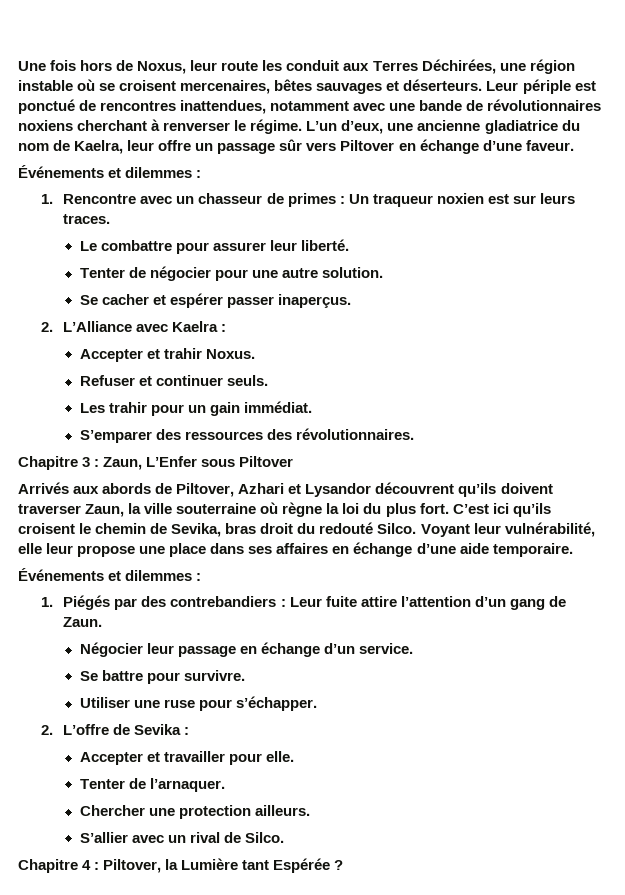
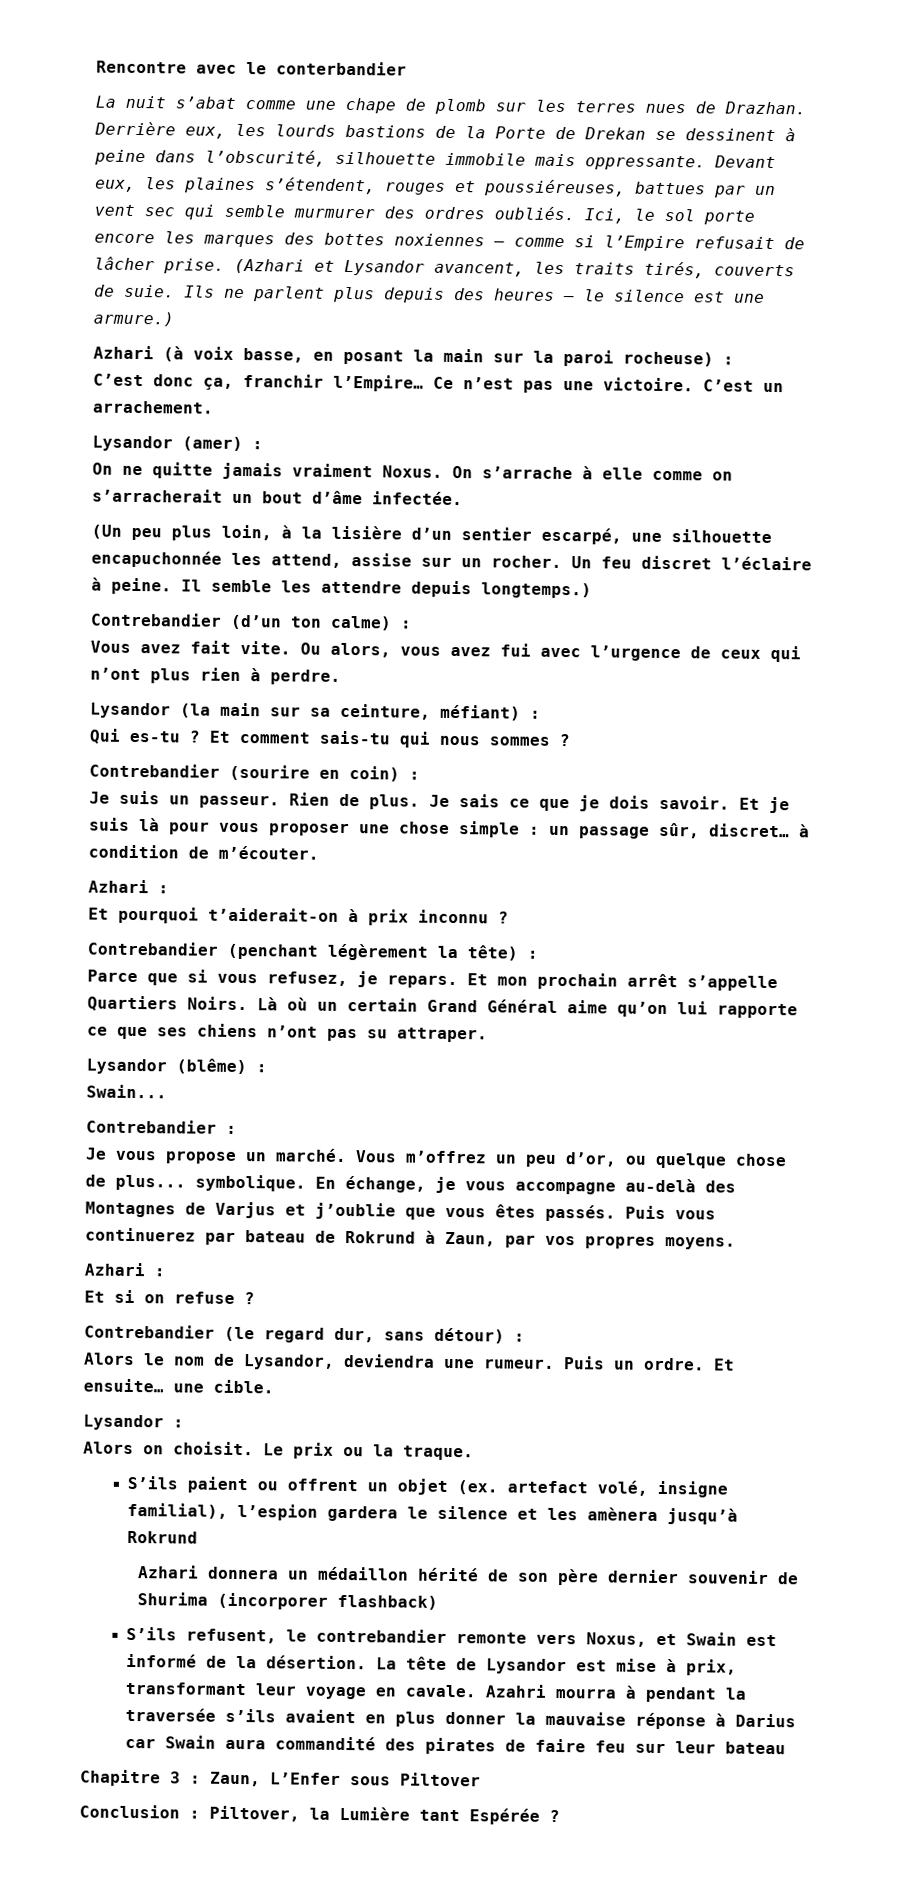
[18,59,575,74] [18,79,596,94] [18,99,602,114] [18,119,580,134] [18,139,574,154] [18,165,202,178] [40,193,575,207] [63,214,111,224] [79,239,350,254] [79,266,384,281] [79,293,352,308] [40,321,227,332] [79,348,255,362] [79,375,268,386] [79,401,313,416] [79,428,415,443] Une fois hors de Noxus, leur route les conduit aux Terres Déchirées, une région instable où se croisent mercenaires, bêtes sauvages et déserteurs. Leur périple est ponctué de rencontres inattendues, notamment avec une bande de révolutionnaires noxiens cherchant à renverser le régime. L’un d’eux, une ancienne gladiatrice du nom de Kaelra, leur offre un passage sûr vers Piltover en échange d’une faveur. // Événements et dilemmes : // 1. Rencontre avec un chasseur de primes : Un traqueur noxien est sur leurs traces. // Le combattre pour assurer leur liberté. // Tenter de négocier pour une autre solution. // Se cacher et espérer passer inaperçus. // 2. L’Alliance avec Kaelra : // Accepter et trahir Noxus. // Refuser et continuer seuls. // Les trahir pour un gain immédiat. // S’emparer des ressources des révolutionnaires. -> [96,60,407,76] [95,95,806,115] [94,121,796,142] [94,149,776,171] [95,177,776,198] [94,204,755,225] [94,231,805,252] [94,256,795,279] [94,284,765,303] [93,311,174,327] [93,345,734,367] [93,373,784,393] [92,400,214,414] [92,435,263,452] [92,462,733,481] [92,488,463,506] [91,524,772,545] [91,550,812,571] [91,577,592,599] [90,612,412,631] [90,640,801,663] [90,667,341,685] [90,702,541,721] [89,728,570,748] [89,763,420,782] [89,790,790,814] [89,817,810,839] [88,844,319,860] [88,879,169,894] [88,906,509,926] [87,941,538,961] [87,969,778,992] [87,995,798,1019] [87,1023,488,1043] [86,1058,267,1075] [86,1084,167,1099] [86,1119,237,1134] [85,1147,787,1169] [85,1174,736,1195] [85,1201,716,1222] [85,1227,736,1250] [84,1262,165,1277] [84,1289,255,1305] [84,1324,525,1344] [84,1352,735,1371] [83,1378,274,1394] [83,1414,184,1431] [83,1441,474,1461] [127,1475,729,1498] [127,1502,739,1525] [127,1530,199,1544] [137,1565,799,1586] [136,1592,438,1610] [126,1626,778,1647] [126,1653,738,1676] [125,1681,748,1703] [125,1707,797,1730] [125,1735,787,1755] Rencontre avec le conterbandier // La nuit s’abat comme une chape de plomb sur les terres nues de Drazhan. Derrière eux, les lourds bastions de la Porte de Drekan se dessinent à peine dans l’obscurité, silhouette immobile mais oppressante. Devant eux, les plaines s’étendent, rouges et poussiéreuses, battues par un vent sec qui semble murmurer des ordres oubliés. Ici, le sol porte encore les marques des bottes noxiennes — comme si l’Empire refusait de lâcher prise. (Azhari et Lysandor avancent, les traits tirés, couverts de suie. Ils ne parlent plus depuis des heures — le silence est une armure.) // Azhari (à voix basse, en posant la main sur la paroi rocheuse) : // C’est donc ça, franchir l’Empire… Ce n’est pas une victoire. C’est un arrachement. // Lysandor (amer) : // On ne quitte jamais vraiment Noxus. On s’arrache à elle comme on s’arracherait un bout d’âme infectée. // (Un peu plus loin, à la lisière d’un sentier escarpé, une silhouette encapuchonnée les attend, assise sur un rocher. Un feu discret l’éclaire à peine. Il semble les attendre depuis longtemps.) // Contrebandier (d’un ton calme) : // Vous avez fait vite. Ou alors, vous avez fui avec l’urgence de ceux qui n’ont plus rien à perdre. // Lysandor (la main sur sa ceinture, méfiant) : // Qui es-tu ? Et comment sais-tu qui nous sommes ? // Contrebandier (sourire en coin) : // Je suis un passeur. Rien de plus. Je sais ce que je dois savoir. Et je suis là pour vous proposer une chose simple : un passage sûr, discret… à condition de m’écouter. // Azhari : // Et pourquoi t’aiderait-on à prix inconnu ? // Contrebandier (penchant légèrement la tête) : // Parce que si vous refusez, je repars. Et mon prochain arrêt s’appelle Quartiers Noirs. Là où un certain Grand Général aime qu’on lui rapporte ce que ses chiens n’ont pas su attraper. // Lysandor (blême) : // Swain... // Contrebandier : // Je vous propose un marché. Vous m’offrez un peu d’or, ou quelque chose de plus... symbolique. En échange, je vous accompagne au-delà des Montagnes de Varjus et j’oublie que vous êtes passés. Puis vous continuerez par bateau de Rokrund à Zaun, par vos propres moyens. // Azhari : // Et si on refuse ? // Contrebandier (le regard dur, sans détour) : // Alors le nom de Lysandor, deviendra une rumeur. Puis un ordre. Et ensuite… une cible. // Lysandor : // Alors on choisit. Le prix ou la traque. // S’ils paient ou offrent un objet (ex. artefact volé, insigne familial), l’espion gardera le silence et les amènera jusqu’à Rokrund // Azhari donnera un médaillon hérité de son père dernier souvenir de Shurima (incorporer flashback) // S’ils refusent, le contrebandier remonte vers Noxus, et Swain est informé de la désertion. La tête de Lysandor est mise à prix, transformant leur voyage en cavale. Azahri mourra à pendant la traversée s’ils avaient en plus donner la mauvaise réponse à Darius car Swain aura commandité des pirates de faire feu sur leur bateau
[18,482,553,497] [18,502,551,517] [18,522,595,537] [18,542,573,557] [18,568,202,581] [40,595,566,610] [63,617,103,627] [79,642,414,657] [79,670,245,684] [79,696,318,711] [40,724,190,735] [79,751,295,765] [79,778,225,792] [79,805,310,819] [79,832,285,843] [18,859,92,873] Arrivés aux abords de Piltover, Azhari et Lysandor découvrent qu’ils doivent traverser Zaun, la ville souterraine où règne la loi du plus fort. C’est ici qu’ils croisent le chemin de Sevika, bras droit du redouté Silco. Voyant leur vulnérabilité, elle leur propose une place dans ses affaires en échange d’une aide temporaire. // Événements et dilemmes : // 1. Piégés par des contrebandiers : Leur fuite attire l’attention d’un gang de Zaun. // Négocier leur passage en échange d’un service. // Se battre pour survivre. // Utiliser une ruse pour s’échapper. // 2. L’offre de Sevika : // Accepter et travailler pour elle. // Tenter de l’arnaquer. // Chercher une protection ailleurs. // S’allier avec un rival de Silco. // Chapitre 4 -> [79,1804,180,1819] Conclusion

